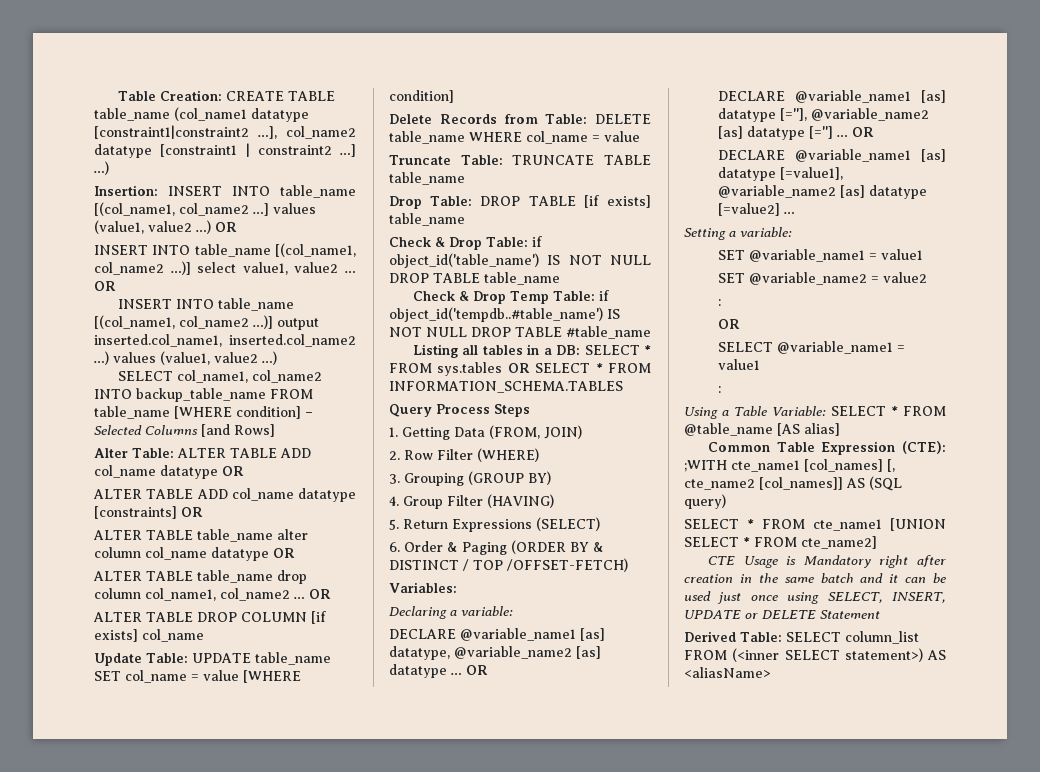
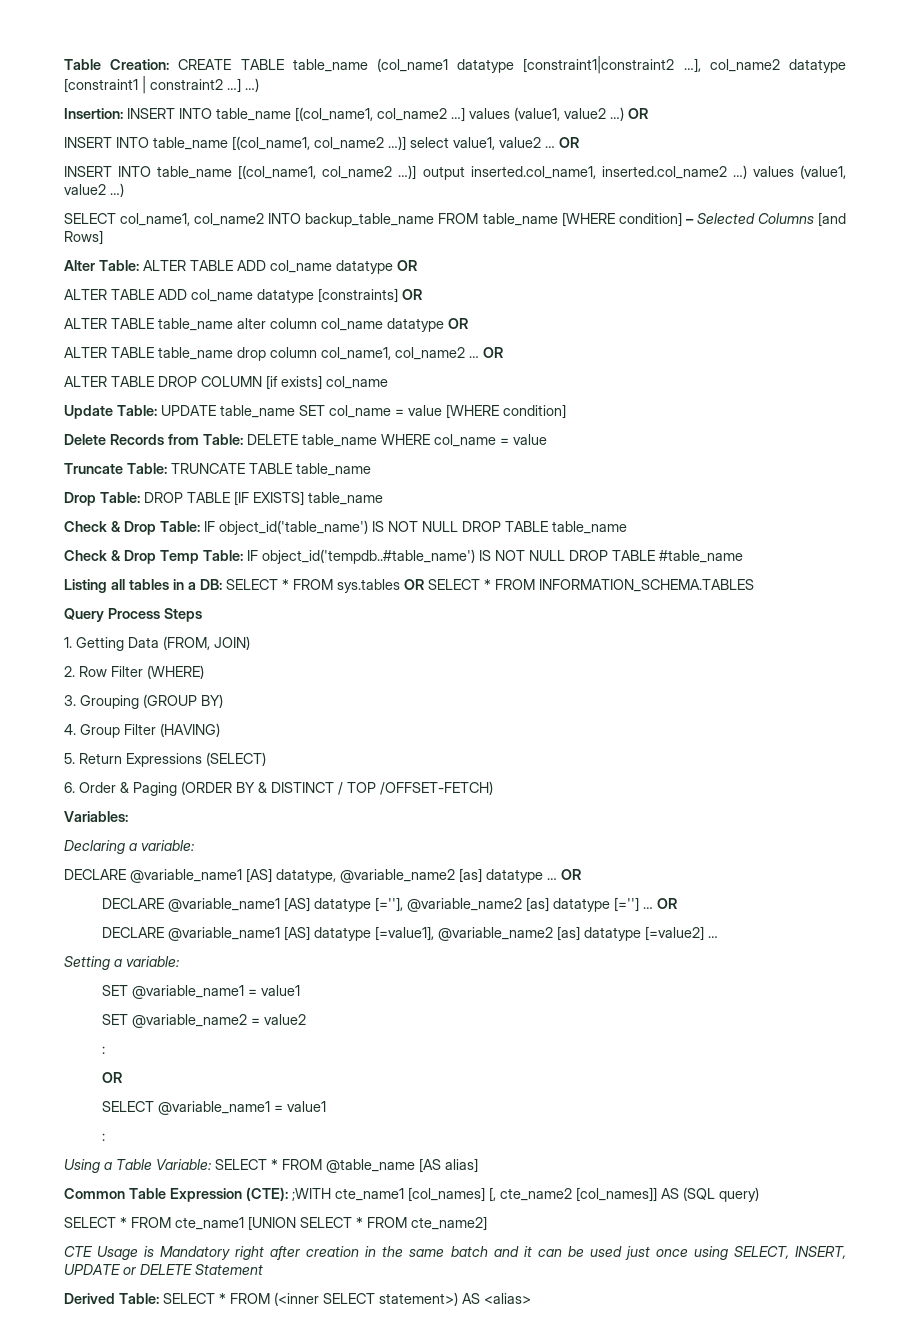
[583,195,651,208] [if exists] -> [234,491,304,506] [IF EXISTS]
[531,236,542,247] if -> [204,521,215,532] IF
[598,290,609,301] if -> [247,550,258,561] IF
[580,628,605,641] [as] -> [246,868,272,883] [AS]
[921,90,946,103] [as] -> [284,897,311,912] [AS]
[921,149,946,162] [as] -> [284,926,311,941] [AS]
[844,631,919,644] column_list -> [219,1293,226,1304] *
[684,667,771,678] <aliasName> -> [484,1293,531,1304] <alias>

